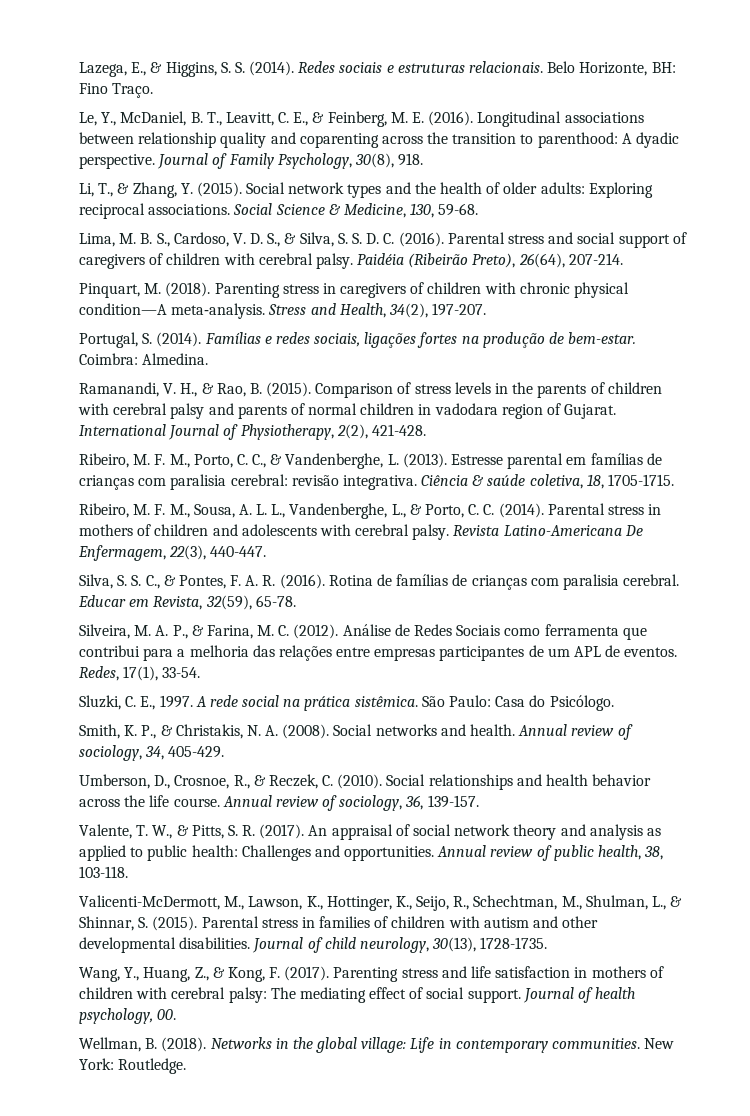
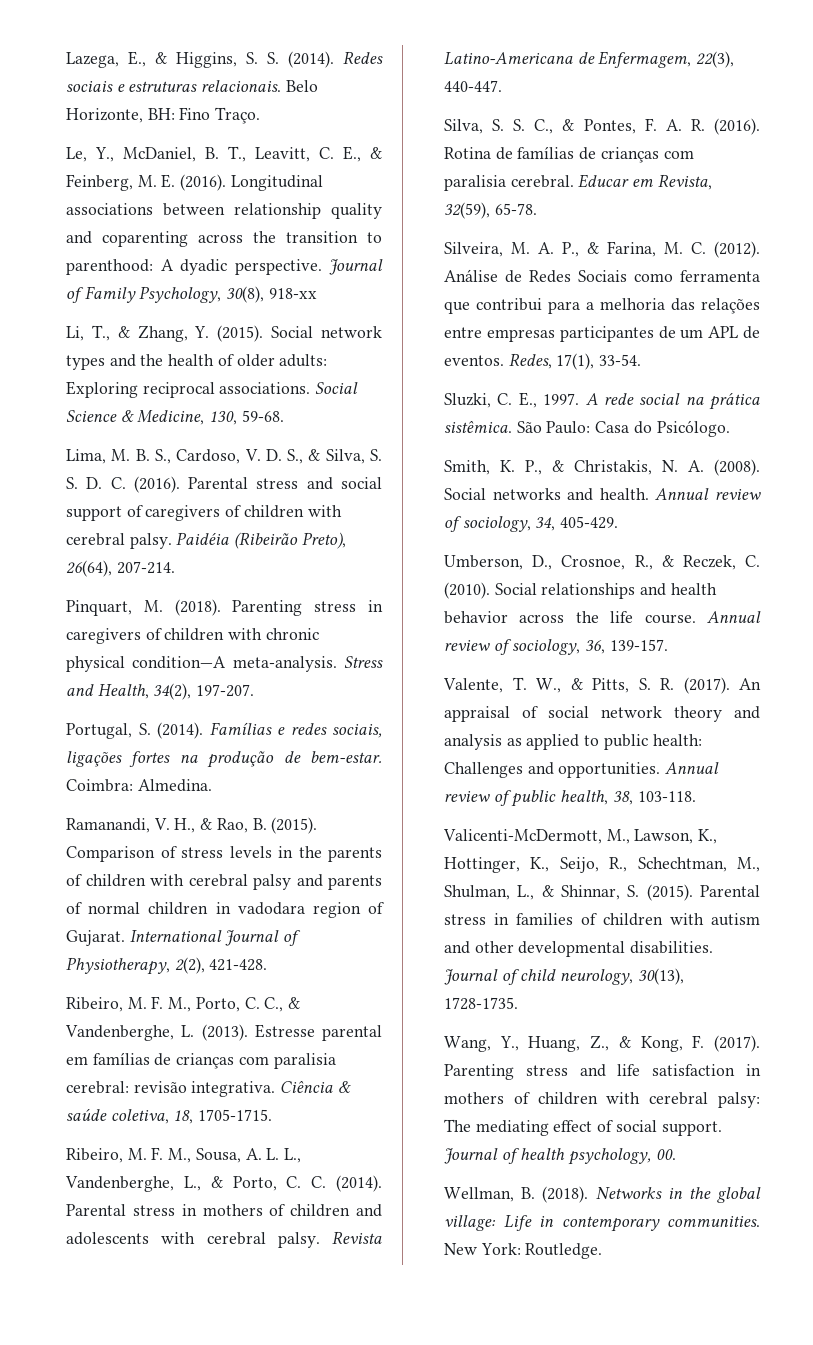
[398,153,424,166] 918. -> [268,288,317,299] 918-xx
[624,525,643,536] De -> [577,52,595,64] de

